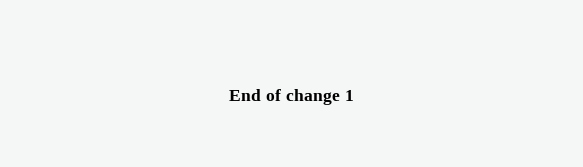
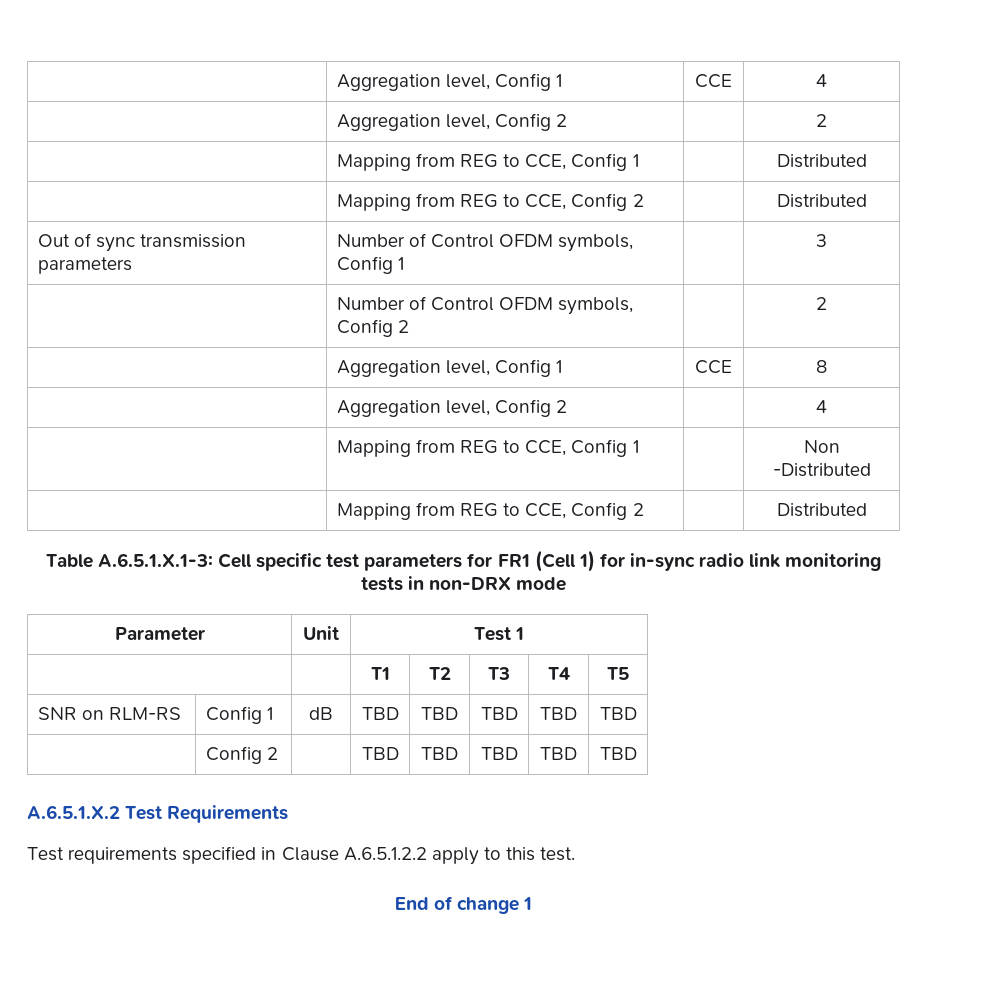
(229, 95) none -> [336,73,563,91] [695,74,732,88] [816,74,827,87] [336,113,568,131] [816,114,827,127] [336,153,639,171] [776,154,867,168] [336,193,644,211] [776,194,867,208] [37,233,247,252] [37,257,132,274] [336,233,634,252] [336,256,404,274] [816,234,827,247] [336,296,634,315] [336,319,409,337] [816,297,827,310] [336,359,563,377] [695,360,732,374] [816,360,827,373] [336,399,568,417] [816,400,827,413] [336,439,639,457] [803,440,840,453] [772,463,871,477] [336,502,644,520] [776,503,867,517] [45,550,882,572] [360,576,567,591] [114,627,205,641] [303,626,339,640] [473,627,525,641] [370,667,390,680] [428,667,451,680] [488,667,510,680] [547,667,570,680] [607,667,629,680] [37,707,181,720] [205,706,273,724] [309,707,333,720] [361,707,399,720] [421,707,458,720] [480,707,518,720] [540,707,577,720] [599,707,637,720] [205,746,278,764] [361,747,399,760] [421,747,458,760] [480,747,518,760] [540,747,577,760] [599,747,637,760] [27,805,289,823] [27,846,576,865] | Aggregation level, Config 1 | CCE | 4 // | Aggregation level, Config 2 | | 2 // | Mapping from REG to CCE, Config 1 | | Distributed // | Mapping from REG to CCE, Config 2 | | Distributed // Out of sync transmission parameters | Number of Control OFDM symbols, Config 1 | | 3 // | Number of Control OFDM symbols, Config 2 | | 2 // | Aggregation level, Config 1 | CCE | 8 // | Aggregation level, Config 2 | | 4 // | Mapping from REG to CCE, Config 1 | | Non -Distributed // | Mapping from REG to CCE, Config 2 | | Distributed // Table A.6.5.1.X.1-3: Cell specific test parameters for FR1 (Cell 1) for in-sync radio link monitoring tests in non-DRX mode // Parameter | Unit | Test 1 // | | T1 | T2 | T3 | T4 | T5 // SNR on RLM-RS | Config 1 | dB | TBD | TBD | TBD | TBD | TBD // | Config 2 | | TBD | TBD | TBD | TBD | TBD // A.6.5.1.X.2 Test Requirements // Test requirements specified in Clause A.6.5.1.2.2 apply to this test. //

